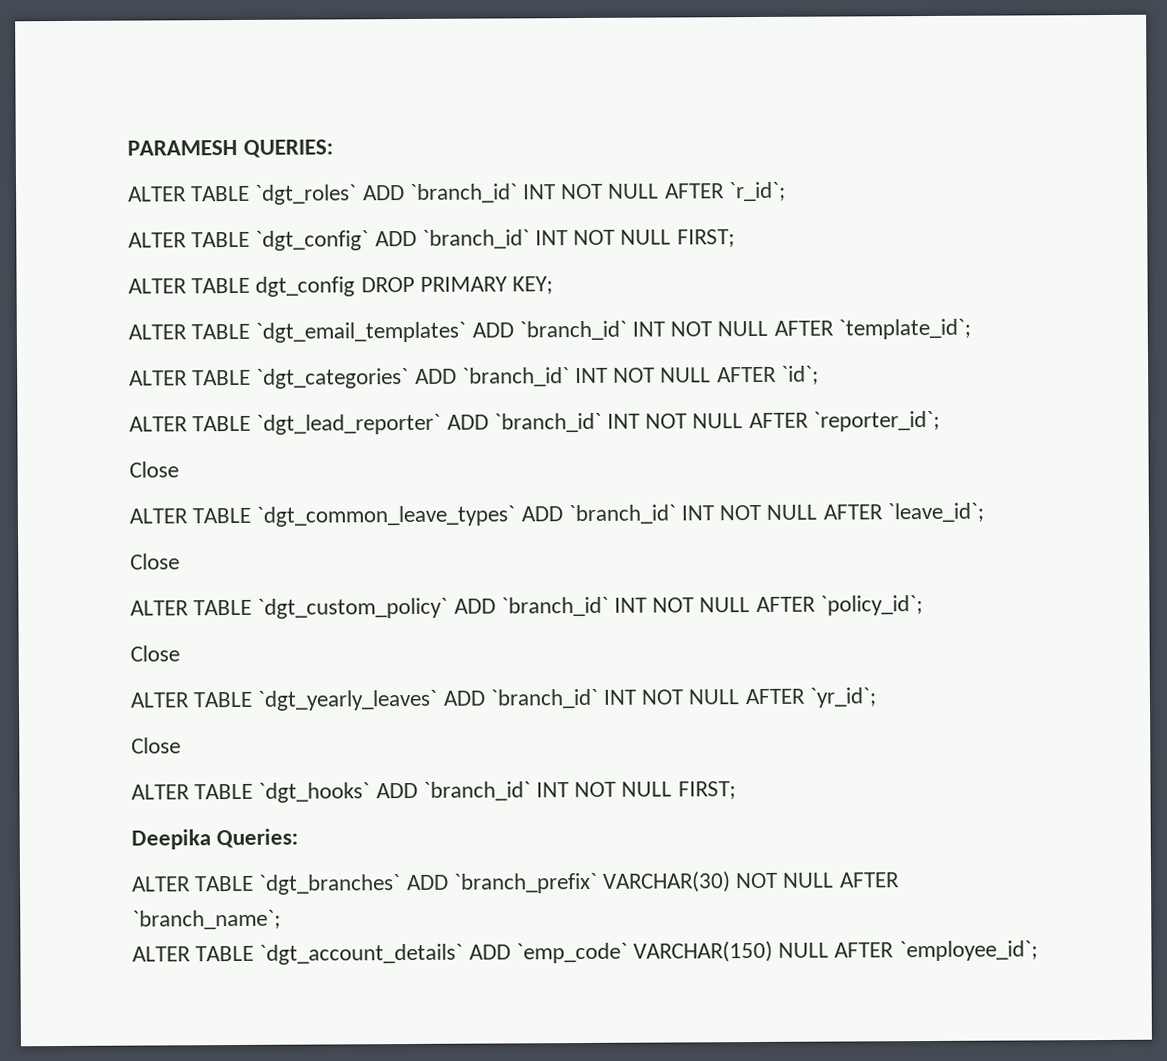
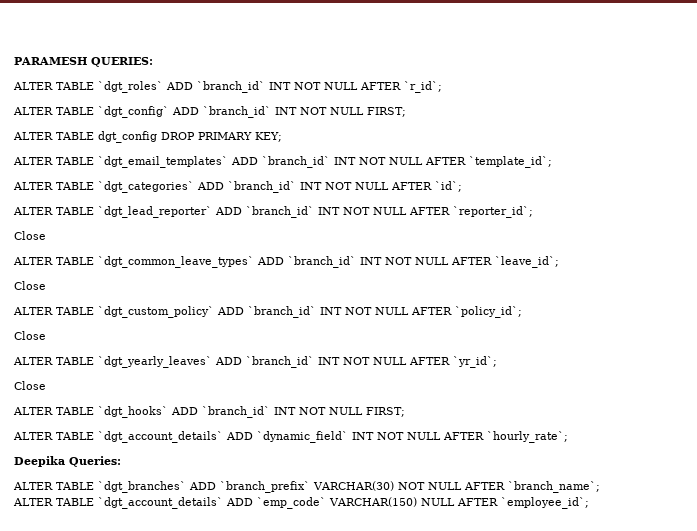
(736, 790) none -> [13,431,568,443] // ALTER TABLE `dgt_account_details` ADD `dynamic_field` INT NOT NULL AFTER `hourly_rate`;

